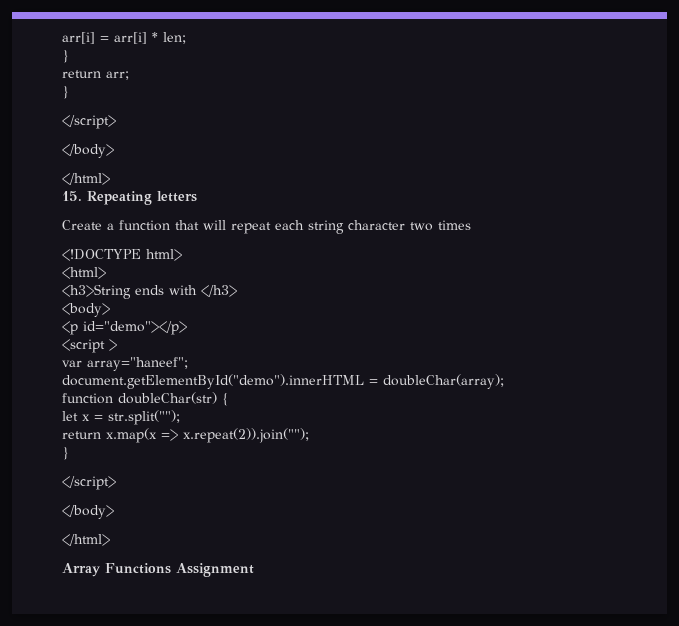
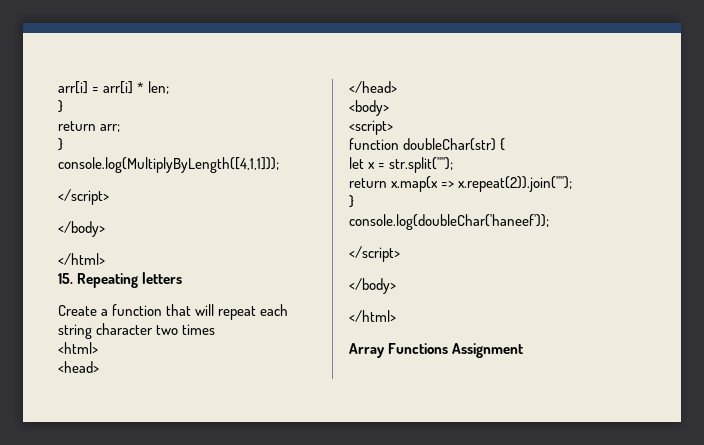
(69, 92) none -> [58,157,279,173] // console.log(MultiplyByLength([4,1,1]));
[62,249,182,261] // <!DOCTYPE html> -> (216, 329) none
[62,284,237,299] [62,303,110,317] [62,321,187,335] [62,339,117,353] [62,357,188,371] [62,374,504,389] <h3>String ends with </h3> // <body> // <p id="demo"></p> // <script > // var array="haneef"; // document.getElementById("demo").innerHTML = doubleChar(array); -> [58,361,99,373] [349,81,397,93] [349,100,389,116] [349,120,393,135] <head> // </head> // <body> // <script>
(69, 453) none -> [349,214,549,230] // console.log(doubleChar('haneef'));

